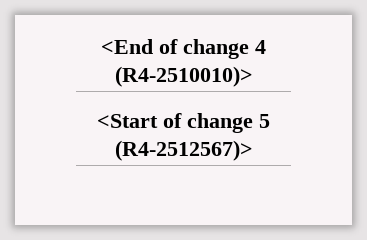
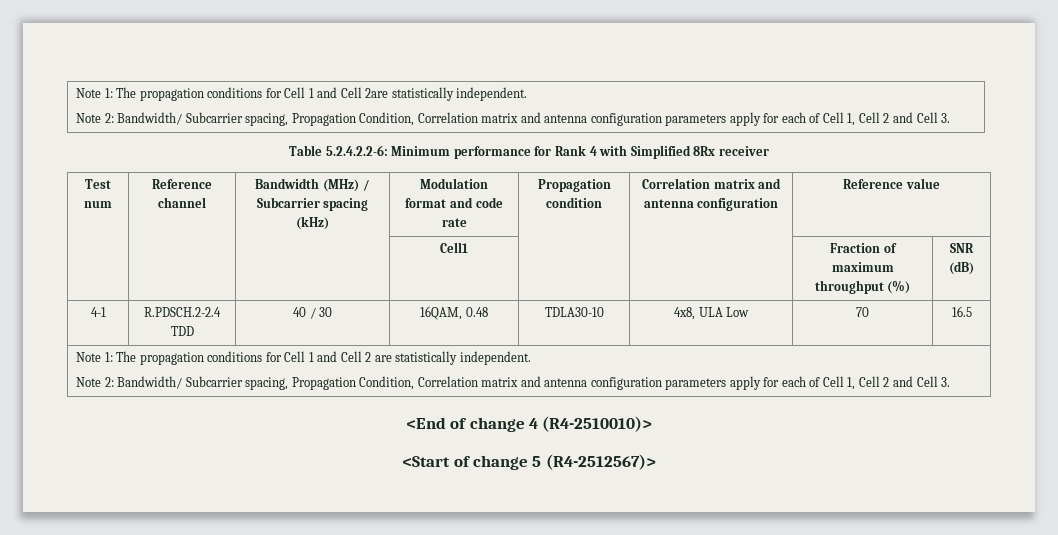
(101, 46) none -> [76,87,528,101] [76,112,951,126] [289,145,769,159] [85,179,111,189] [84,200,112,208] [152,179,212,189] [158,197,206,208] [255,178,370,192] [256,197,369,211] [296,216,329,230] [420,178,488,189] [405,197,503,208] [441,218,467,227] [537,179,611,192] [546,197,602,208] [641,178,782,189] [643,198,779,211] [843,178,940,189] [440,242,468,253] [830,243,897,253] [831,262,894,272] [814,280,911,294] [950,243,974,253] [949,261,974,275] [90,307,106,317] [144,307,221,317] [170,326,194,336] [292,307,333,319] [420,306,488,320] [544,307,604,317] [673,307,750,320] [856,307,869,317] [951,306,972,317] [76,351,531,365] [76,376,951,390] Note 1: The propagation conditions for Cell 1 and Cell 2are statistically independent. // Note 2: Bandwidth/ Subcarrier spacing, Propagation Condition, Correlation matrix and antenna configuration parameters apply for each of Cell 1, Cell 2 and Cell 3. // Table 5.2.4.2.2-6: Minimum performance for Rank 4 with Simplified 8Rx receiver // Test num | Reference channel | Bandwidth (MHz) / Subcarrier spacing (kHz) | Modulation format and code rate | Propagation condition | Correlation matrix and antenna configuration | Reference value // | | | Cell1 | | | Fraction of maximum throughput (%) | SNR (dB) // 4-1 | R.PDSCH.2-2.4 TDD | 40 / 30 | 16QAM, 0.48 | TDLA30-10 | 4x8, ULA Low | 70 | 16.5 // Note 1: The propagation conditions for Cell 1 and Cell 2 are statistically independent. // Note 2: Bandwidth/ Subcarrier spacing, Propagation Condition, Correlation matrix and antenna configuration parameters apply for each of Cell 1, Cell 2 and Cell 3. //

